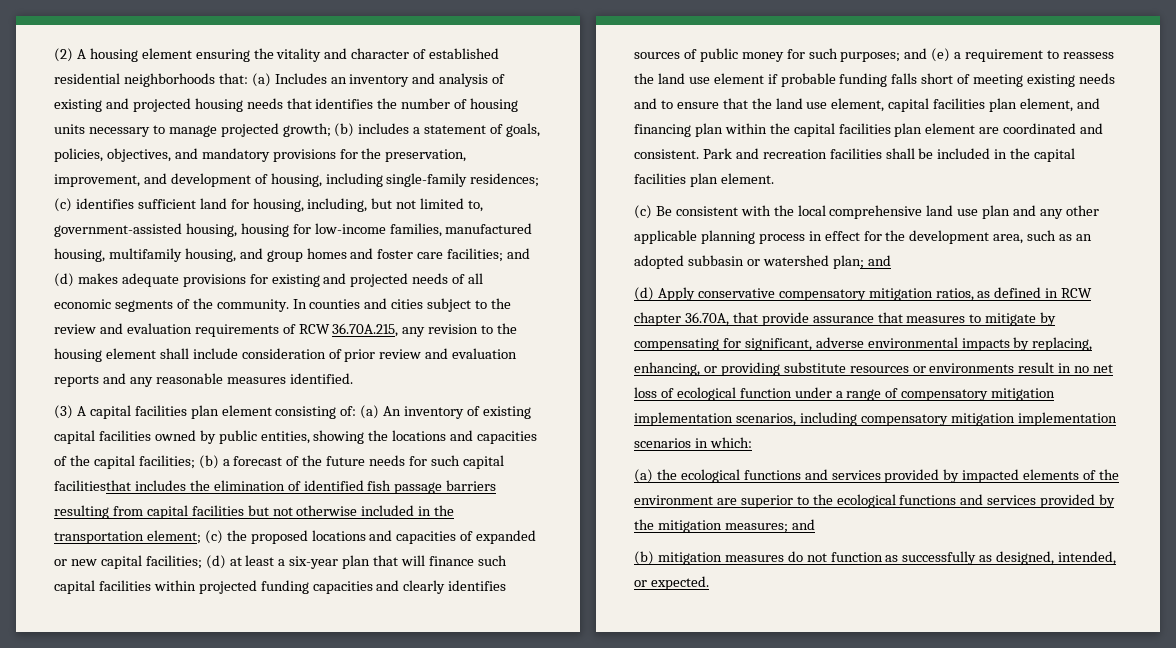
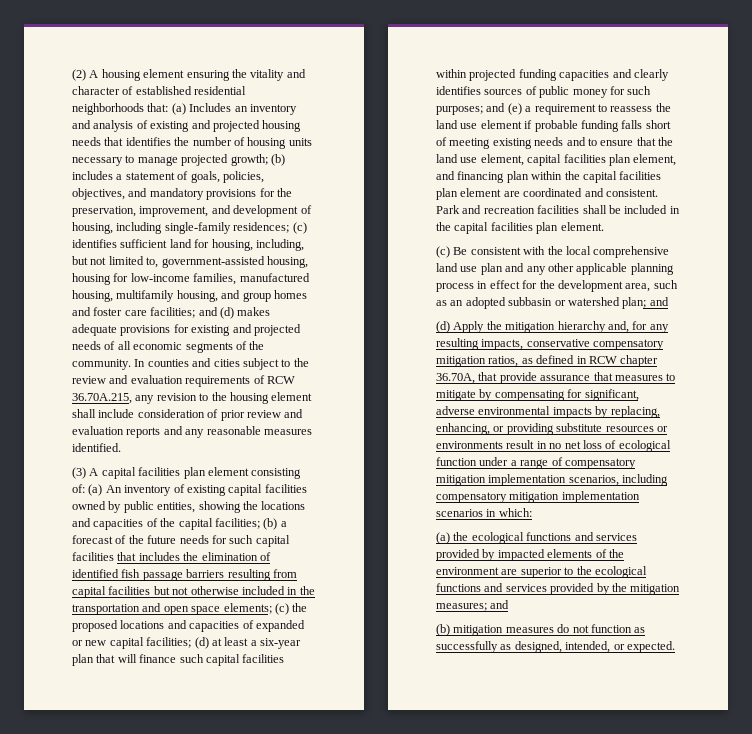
[54,480,131,491] facilitiesthat -> [72,552,137,561] facilities that
[146,530,201,544] element; -> [142,603,272,615] and open space elements;
(695, 294) none -> [486,321,669,333] [436,338,524,350] the mitigation hierarchy and, for any resulting impacts,

